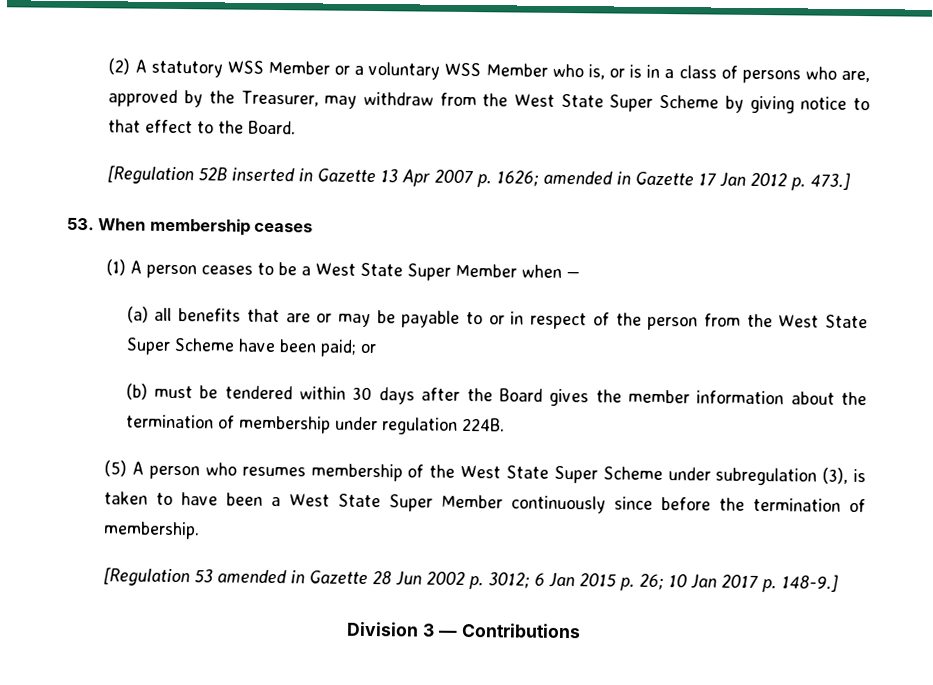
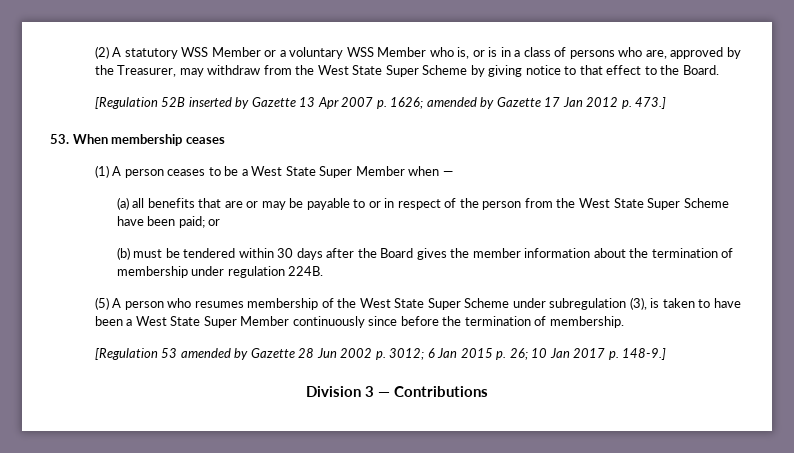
[298,168,314,182] in -> [235,97,250,109] by
[616,171,632,185] in -> [480,97,495,109] by
[290,570,306,584] in -> [234,348,249,360] by

